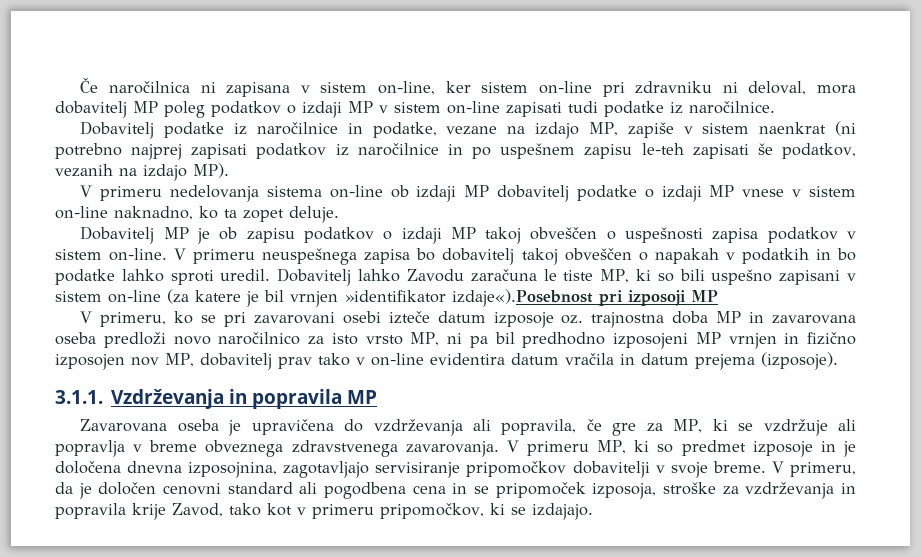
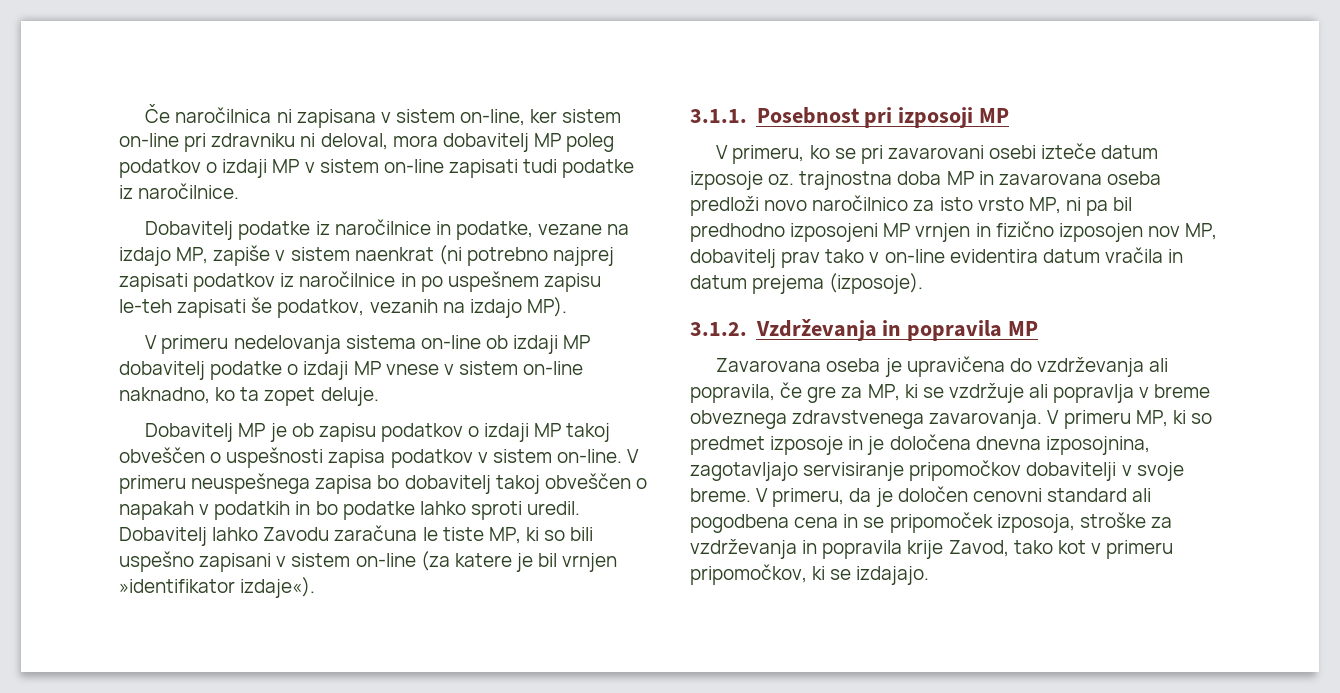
[452,289,593,307] izdaje«).Posebnost -> [240,577,316,598] [690,107,860,124] izdaje«). // 3.1.1. Posebnost
[55,390,103,404] 3.1.1. -> [690,322,747,336] 3.1.2.

